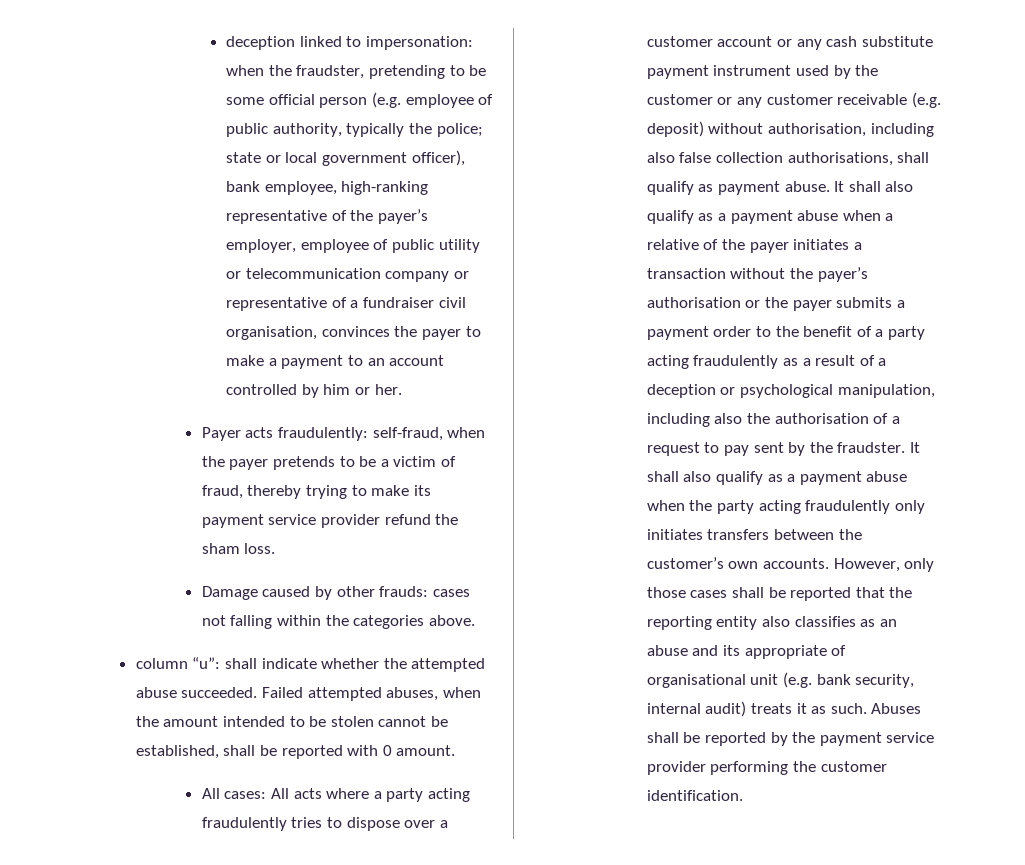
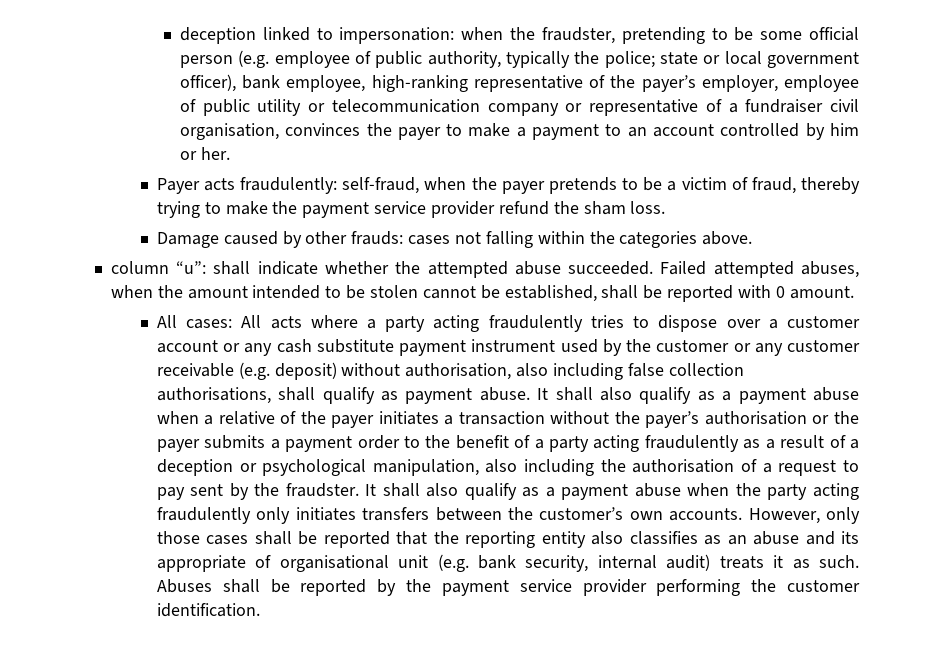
[413,485,431,496] its -> [272,201,298,214] the
[870,123,934,137] [646,152,675,163] including also -> [516,363,624,380] also including
[646,413,743,427] including also -> [485,459,595,476] also including

